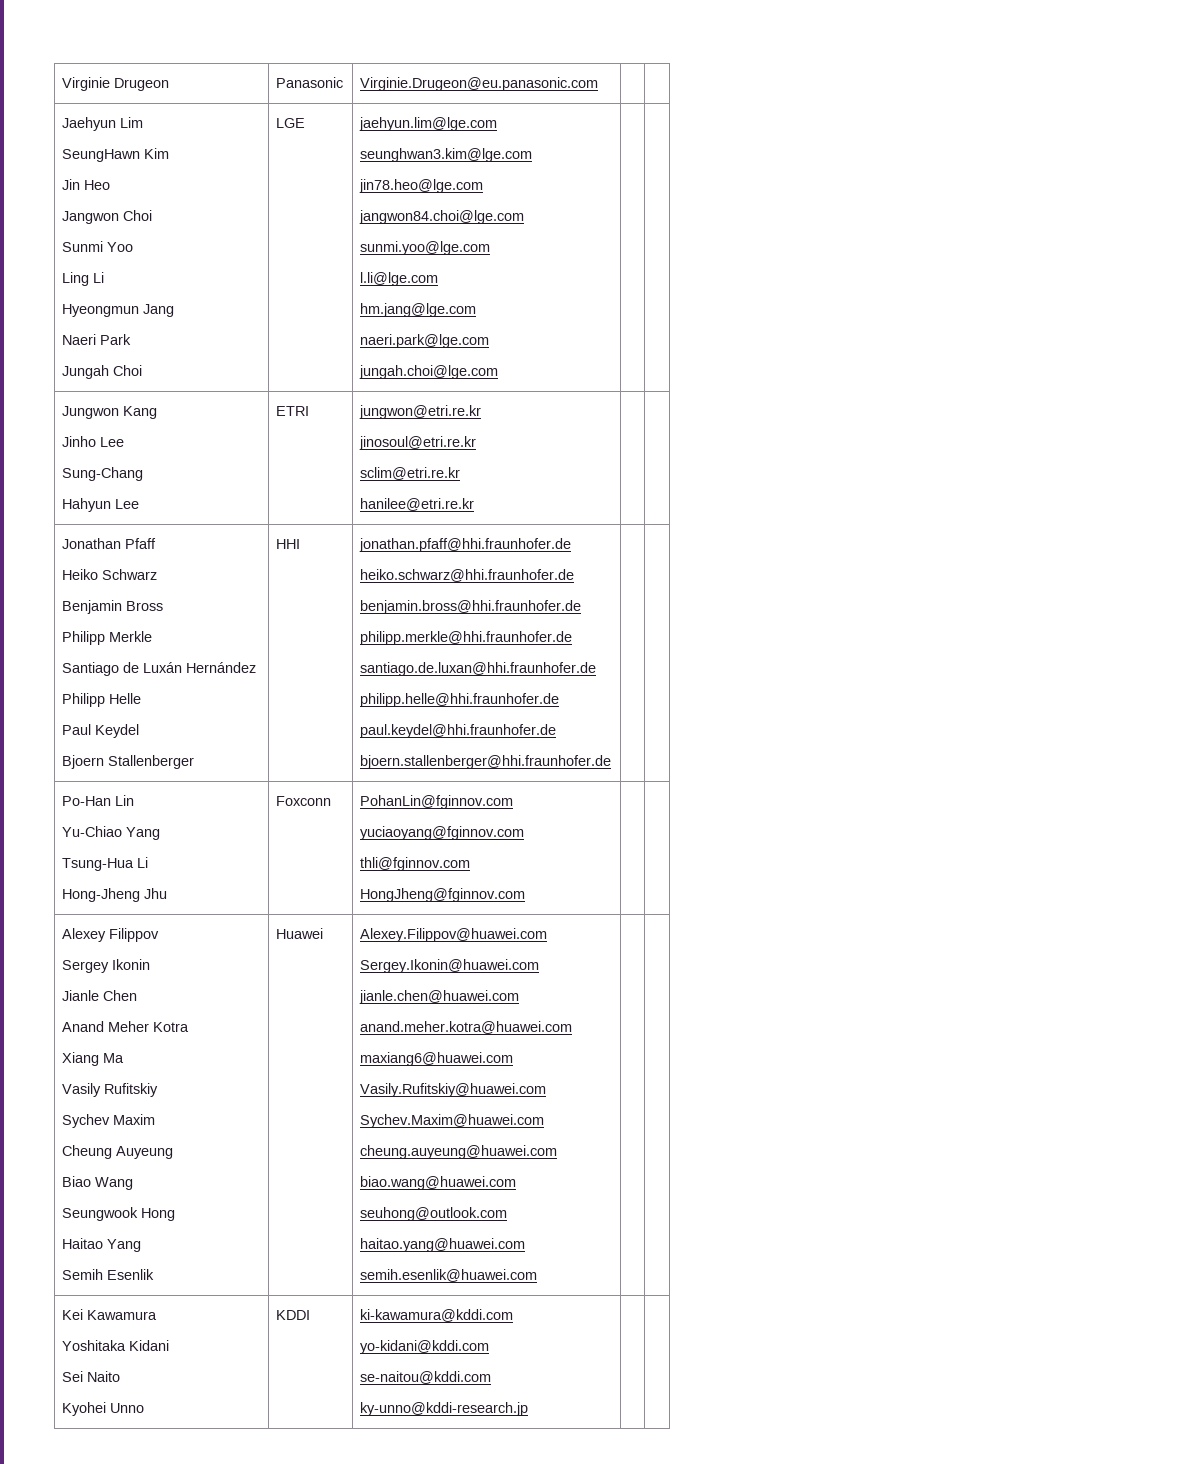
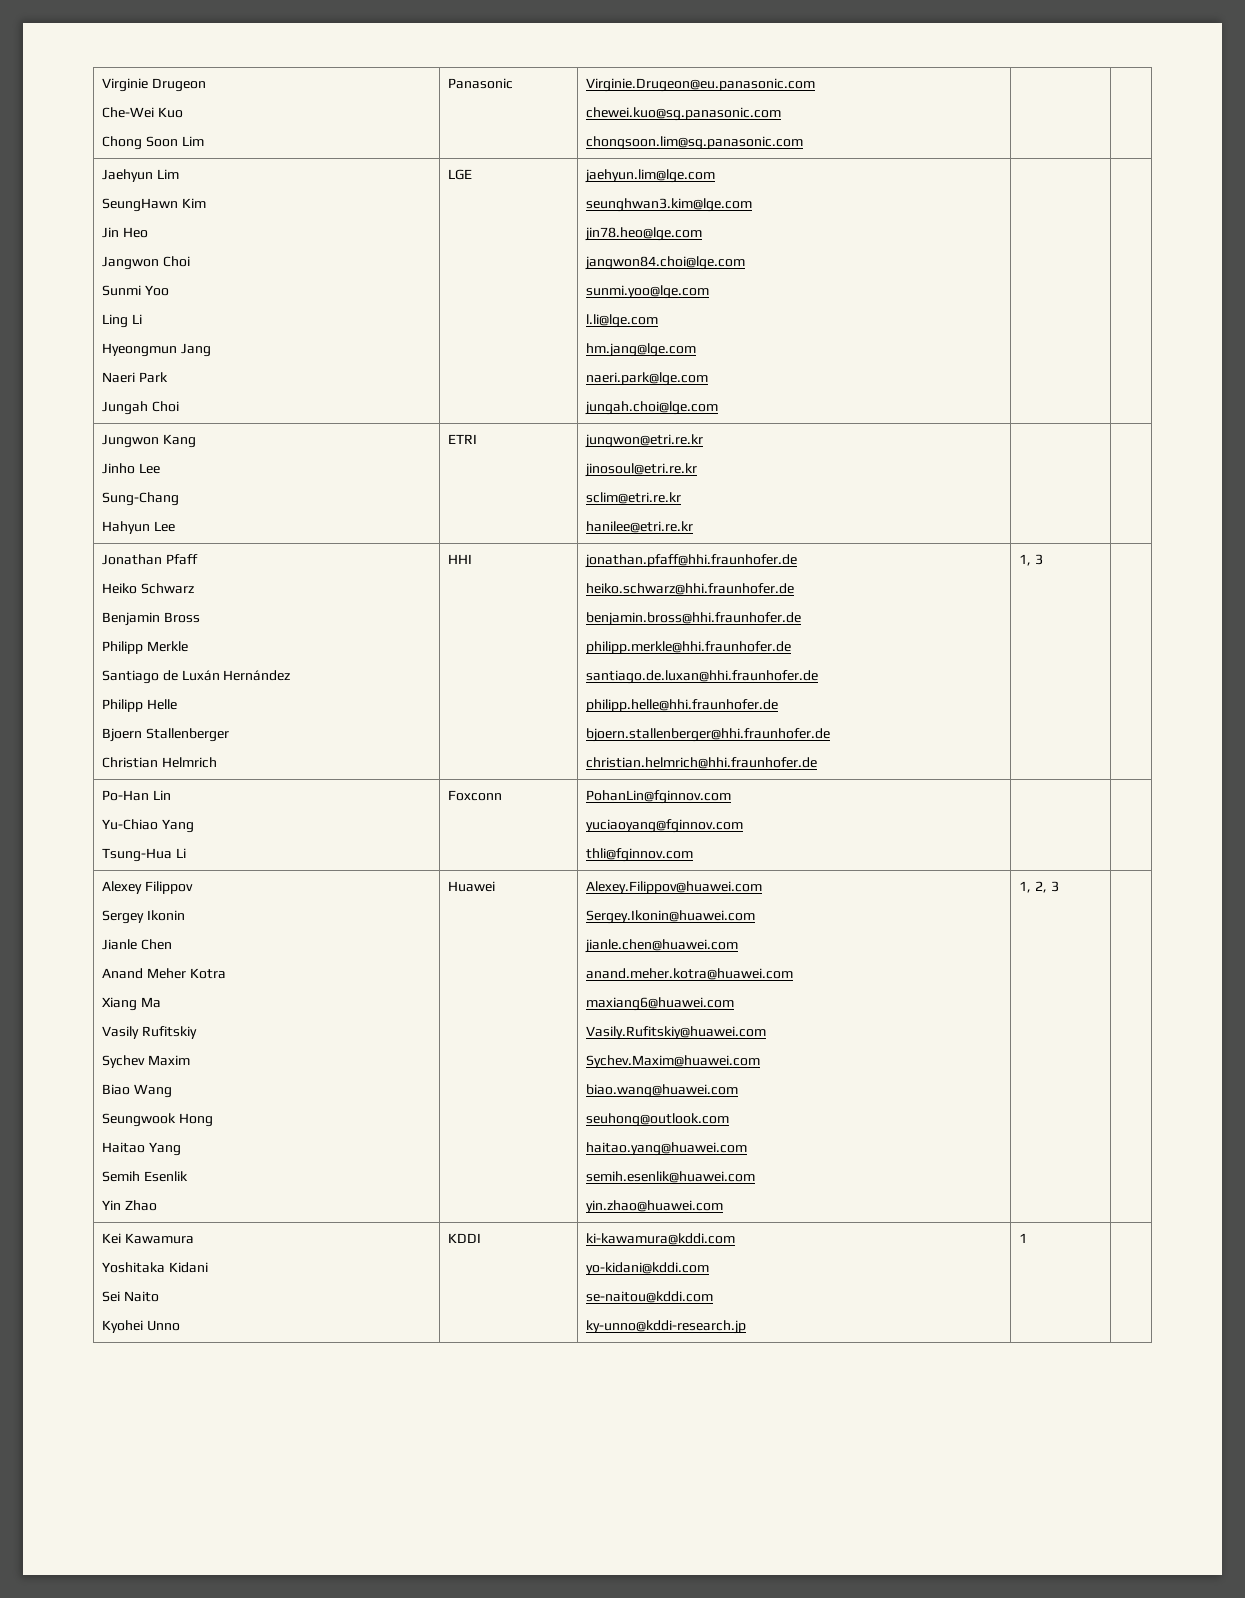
(170, 84) none -> [101,107,183,118] [101,136,204,150] // Che-Wei Kuo // Chong Soon Lim
(599, 84) none -> [585,107,781,121] [585,136,803,150] // chewei.kuo@sg.panasonic.com // chongsoon.lim@sg.panasonic.com
[62,724,140,738] // Paul Keydel -> (177, 704) none
(195, 762) none -> [101,757,217,768] // Christian Helmrich
[360,724,557,738] [360,755,612,769] paul.keydel@hhi.fraunhofer.de // bjoern.stallenberger@hhi.fraunhofer.de | -> [585,728,830,742] [585,757,817,769] [1018,554,1043,566] bjoern.stallenberger@hhi.fraunhofer.de // christian.helmrich@hhi.fraunhofer.de | 1, 3
[62,888,168,902] // Hong-Jheng Jhu -> (186, 853) none
[360,888,526,902] // HongJheng@fginnov.com -> (693, 855) none
[62,1145,174,1159] // Cheung Auyeung -> (190, 1060) none
(155, 1274) none -> [101,1200,157,1211] // Yin Zhao
[360,1145,558,1159] // cheung.auyeung@huawei.com -> (760, 1061) none
(538, 1275) | -> [585,1200,723,1213] [1018,881,1059,893] // yin.zhao@huawei.com | 1, 2, 3
(529, 1409) none -> [1018,1233,1027,1243] 1

